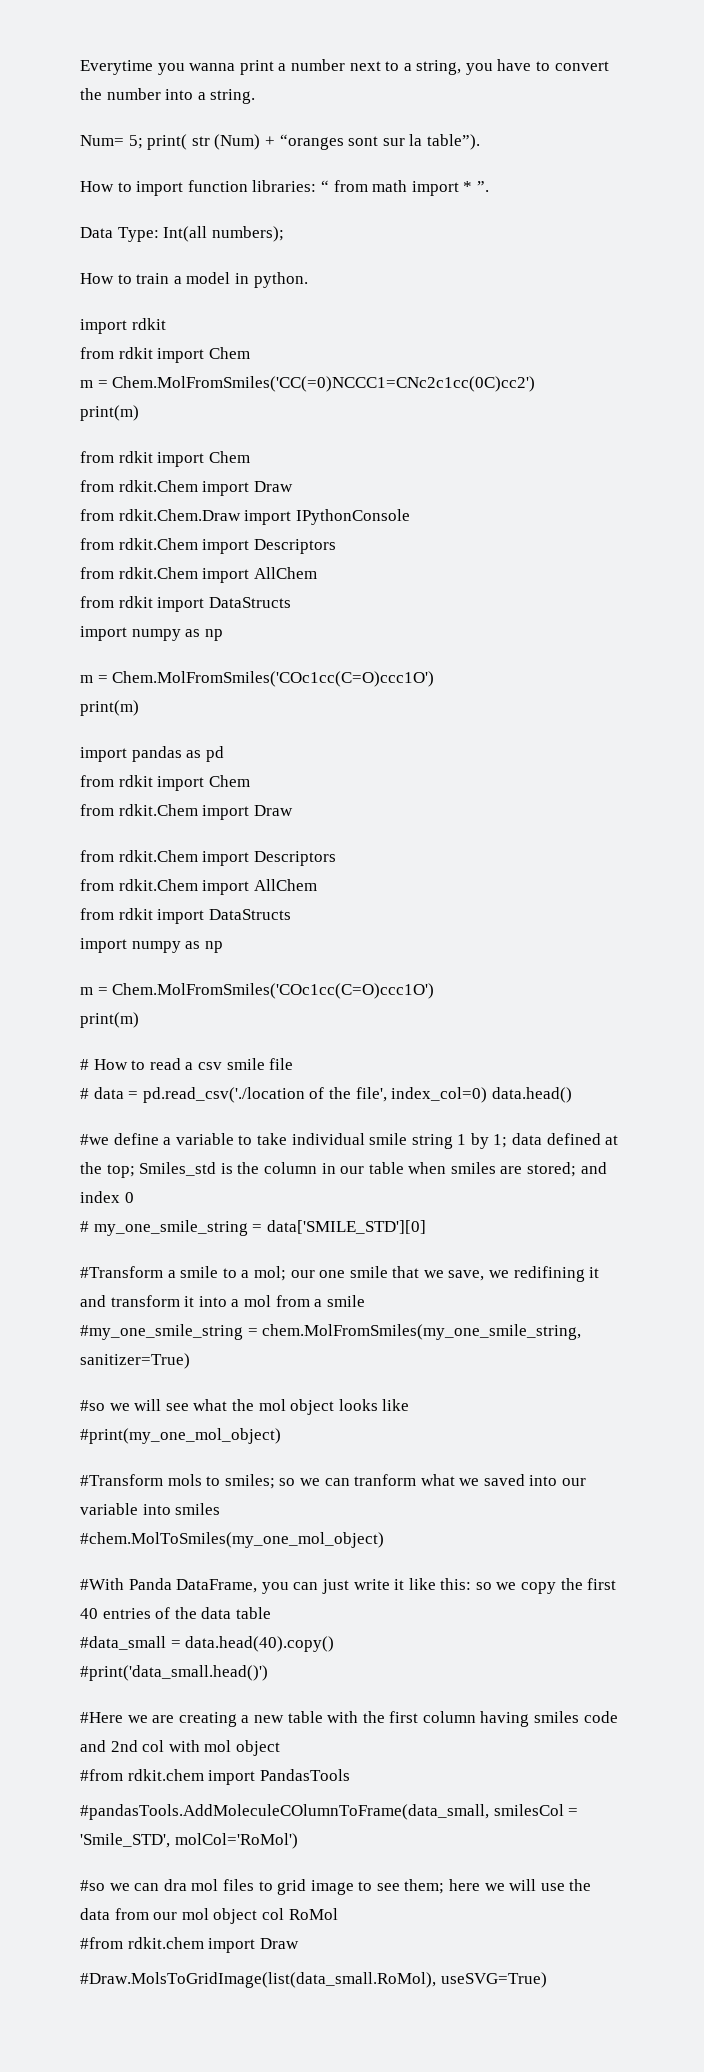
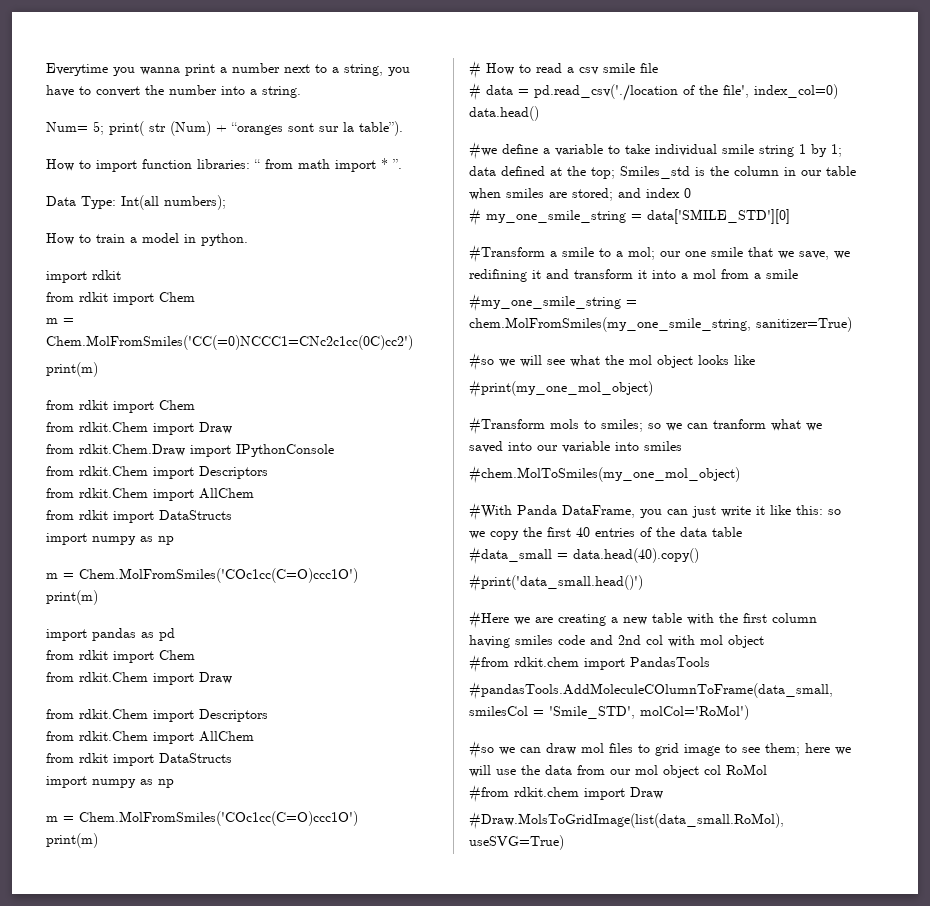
[163,1879,187,1891] dra -> [546,743,576,755] draw

